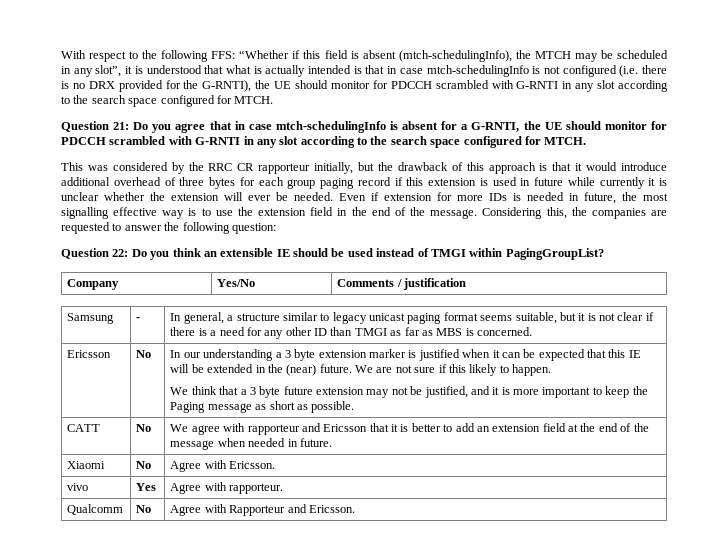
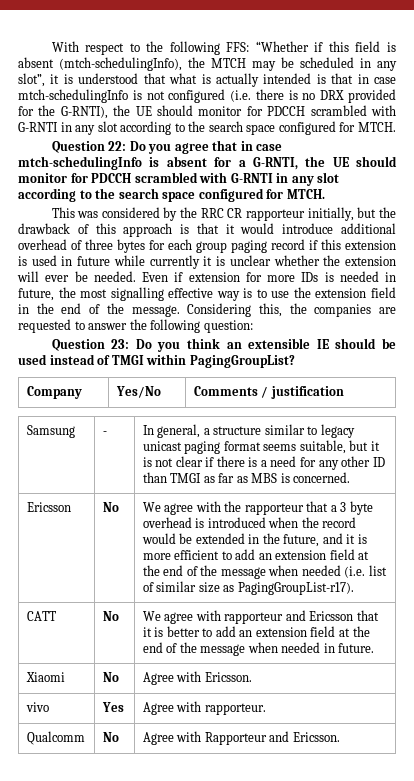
[113,122,130,130] 21: -> [108,141,127,151] 22:
[112,249,129,257] 22: -> [111,339,130,349] 23:
[170,349,641,361] [170,364,552,376] [170,386,648,398] [170,401,355,413] In our understanding a 3 byte extension marker is justified when it can be expected that this IE will be extended in the (near) future. We are not sure if this likely to happen. // We think that a 3 byte future extension may not be justified, and it is more important to keep the Paging message as short as possible. -> [142,501,373,515] [142,517,357,528] [141,533,367,547] [142,549,370,560] [142,565,387,579] [142,581,354,595] We agree with the rapporteur that a 3 byte overhead is introduced when the record would be extended in the future, and it is more efficient to add an extension field at the end of the message when needed (i.e. list of similar size as PagingGroupList-r17).

